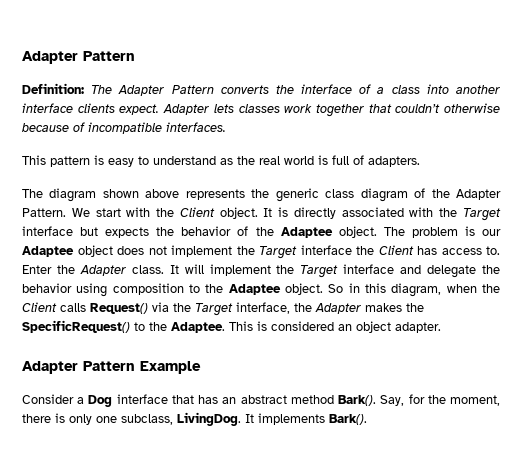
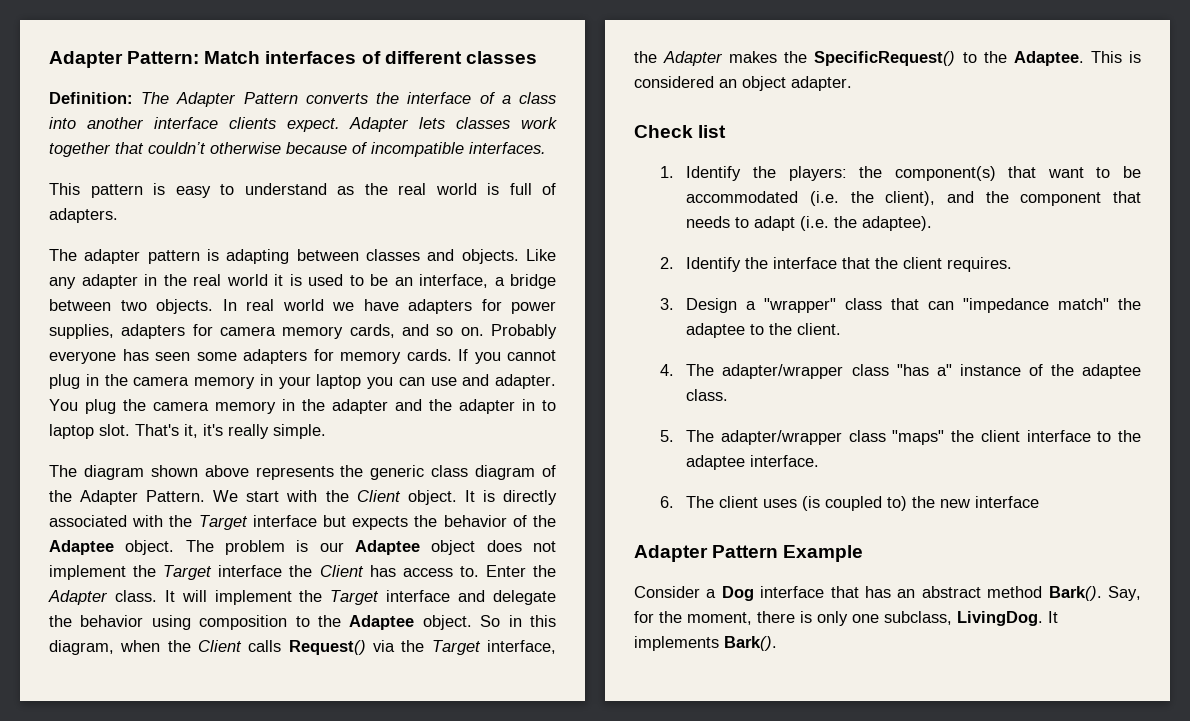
[22,51,135,64] Adapter Pattern -> [49,51,537,68] Adapter Pattern: Match interfaces of different classes
(420, 161) none -> [49,249,556,264] [49,274,556,289] [49,299,556,314] [49,324,557,339] [49,349,556,364] [49,374,556,389] [49,399,556,414] [49,424,326,439] // The adapter pattern is adapting between classes and objects. Like any adapter in the real world it is used to be an interface, a bridge between two objects. In real world we have adapters for power supplies, adapters for camera memory cards, and so on. Probably everyone has seen some adapters for memory cards. If you cannot plug in the camera memory in your laptop you can use and adapter. You plug the camera memory in the adapter and the adapter in to laptop slot. That's it, it's really simple.
(441, 327) none -> [634,125,727,138] [660,166,1141,181] [686,191,1141,206] [686,216,933,231] [660,257,1013,272] [660,298,1141,313] [686,323,842,338] [660,364,1141,379] [686,389,729,401] [660,430,1141,445] [686,455,820,470] [660,496,1040,511] // Check list // 1. Identify the players: the component(s) that want to be accommodated (i.e. the client), and the component that needs to adapt (i.e. the adaptee). // 2. Identify the interface that the client requires. // 3. Design a "wrapper" class that can "impedance match" the adaptee to the client. // 4. The adapter/wrapper class "has a" instance of the adaptee class. // 5. The adapter/wrapper class "maps" the client interface to the adaptee interface. // 6. The client uses (is coupled to) the new interface

